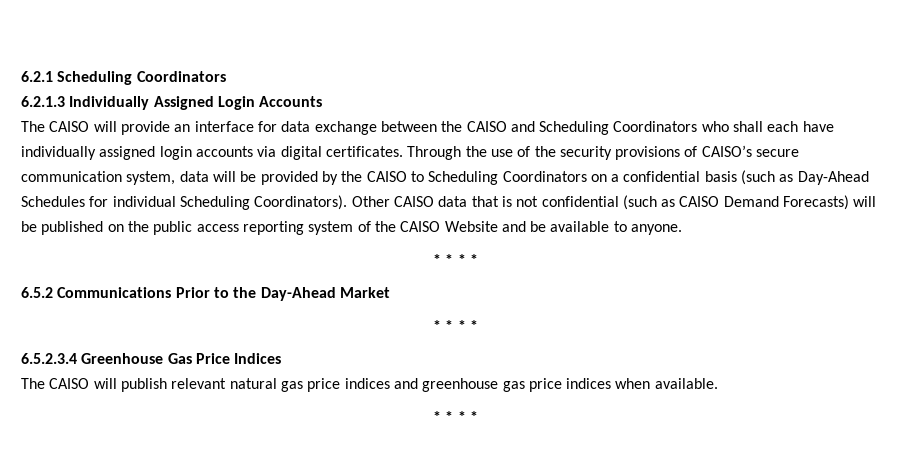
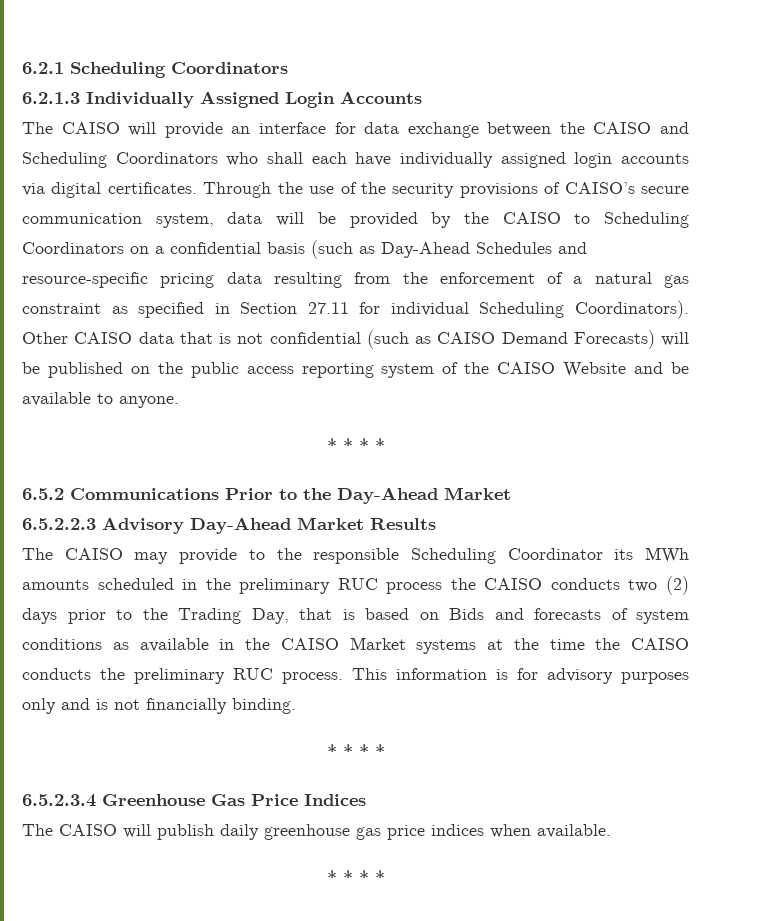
(85, 201) none -> [558,242,587,254] [22,272,689,288] [22,302,349,318] and resource-specific pricing data resulting from the enforcement of a natural gas constraint as specified in Section 27.11
(390, 292) none -> [22,517,436,534] [22,547,689,564] [22,576,689,595] [22,608,689,624] [22,637,689,654] [22,668,689,684] [22,698,296,714] // 6.5.2.2.3 Advisory Day-Ahead Market Results // The CAISO may provide to the responsible Scheduling Coordinator its MWh amounts scheduled in the preliminary RUC process the CAISO conducts two (2) days prior to the Trading Day, that is based on Bids and forecasts of system conditions as available in the CAISO Market systems at the time the CAISO conducts the preliminary RUC process. This information is for advisory purposes only and is not financially binding.
[171,378,418,392] relevant natural gas price indices and -> [220,824,259,840] daily

